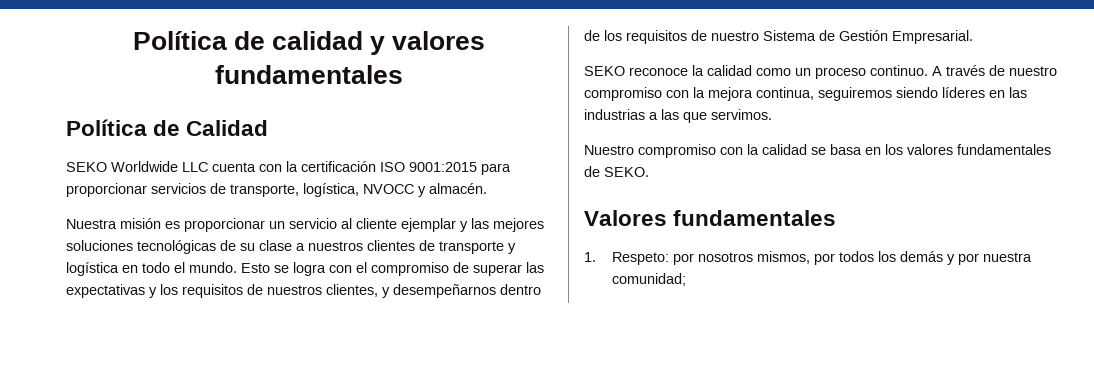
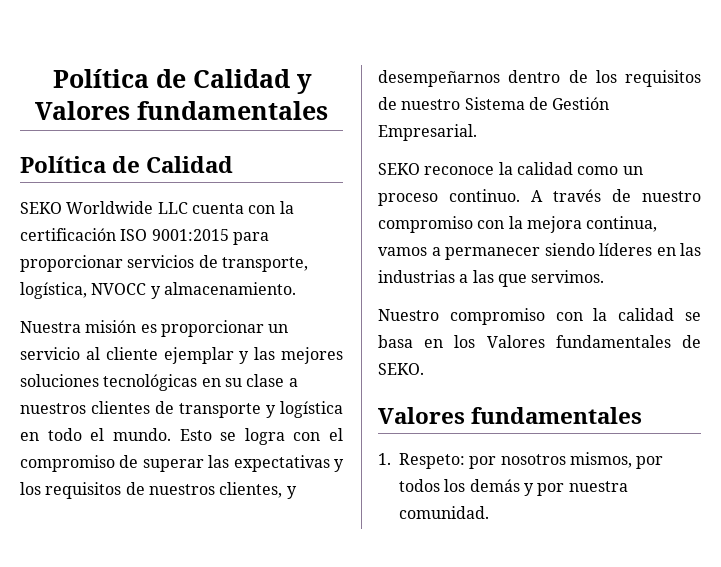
[132,31,486,55] Política de calidad y valores -> [52,69,312,94] [35,101,130,120] Política de Calidad y Valores
[429,183,487,194] almacén. -> [163,282,296,295] almacenamiento.
[220,240,236,251] de -> [201,378,221,387] en
[818,87,892,101] seguiremos -> [378,247,540,260] vamos a permanecer
[907,144,953,155] valores -> [486,335,545,348] Valores
[611,273,686,286] comunidad; -> [399,506,489,519] comunidad.

